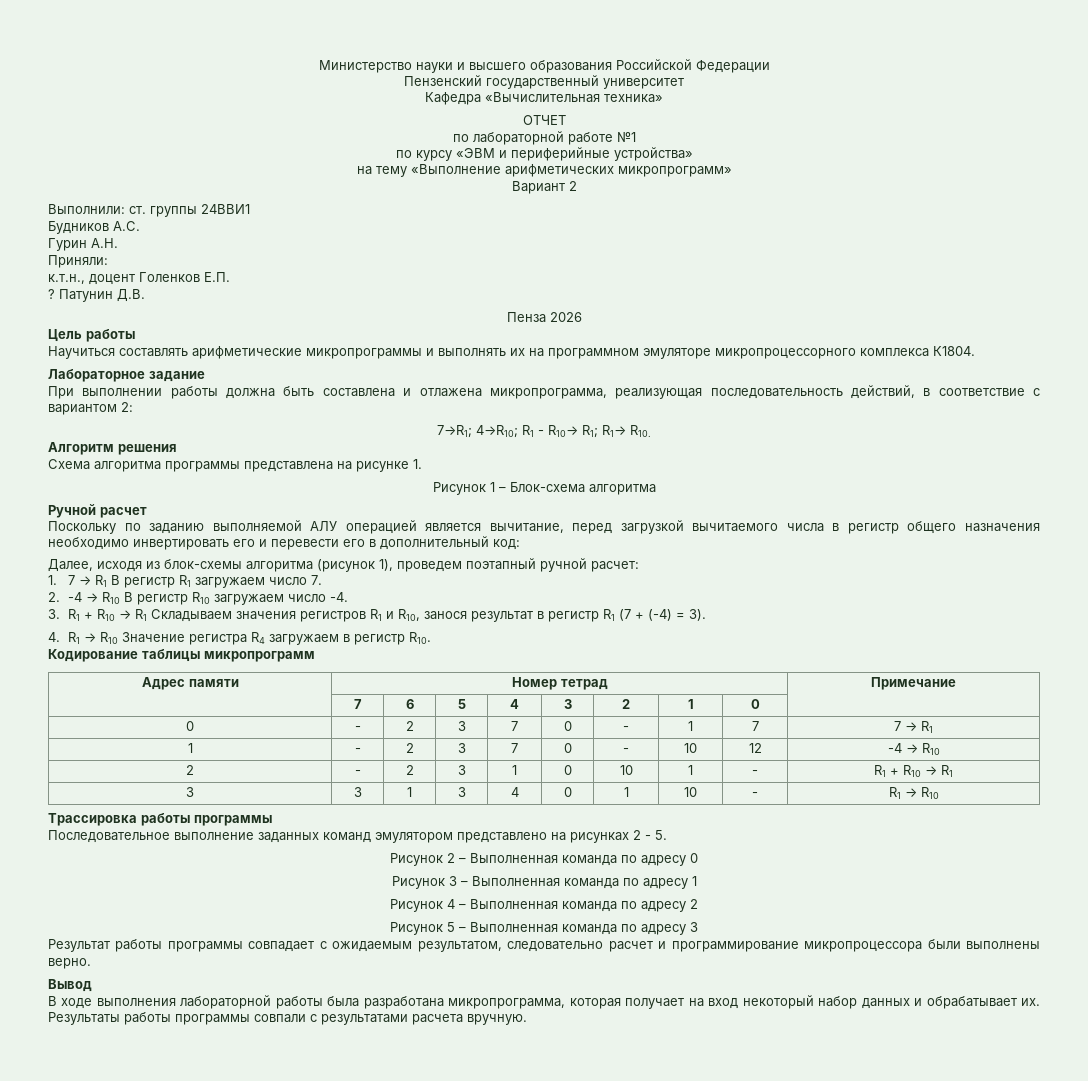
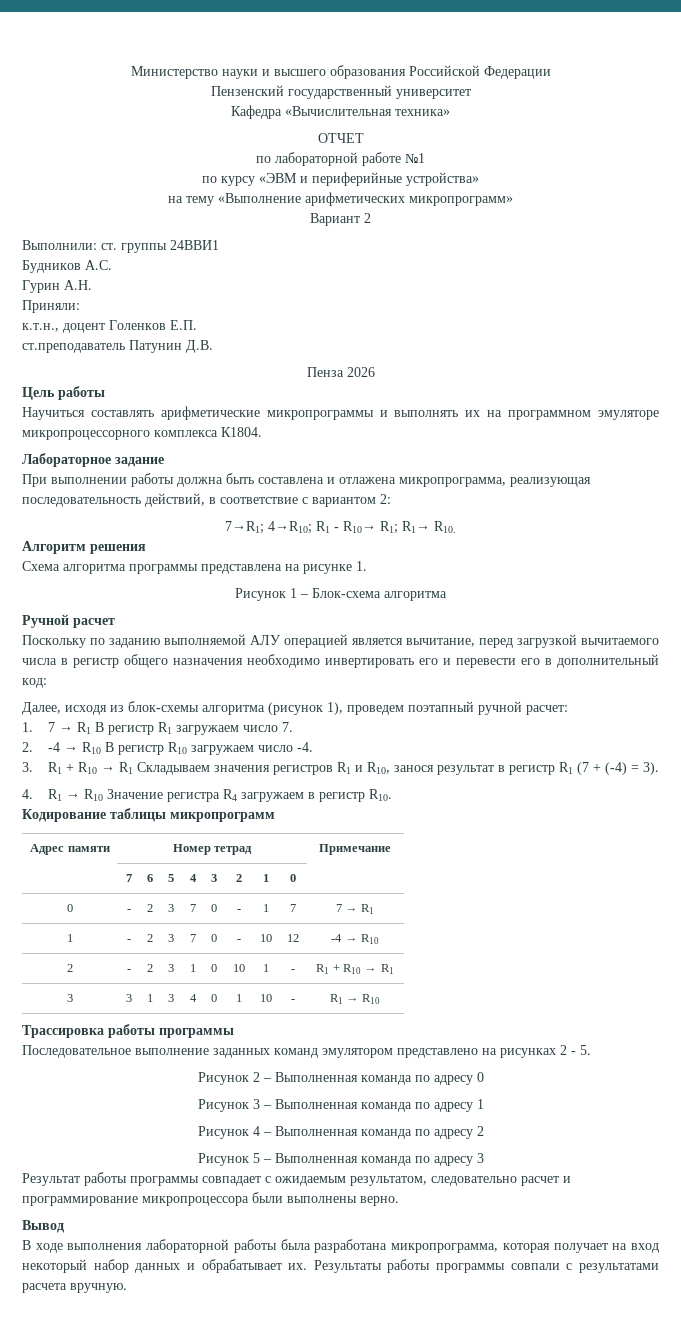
[48,289,55,299] ? -> [22,343,125,353] ст.преподаватель

